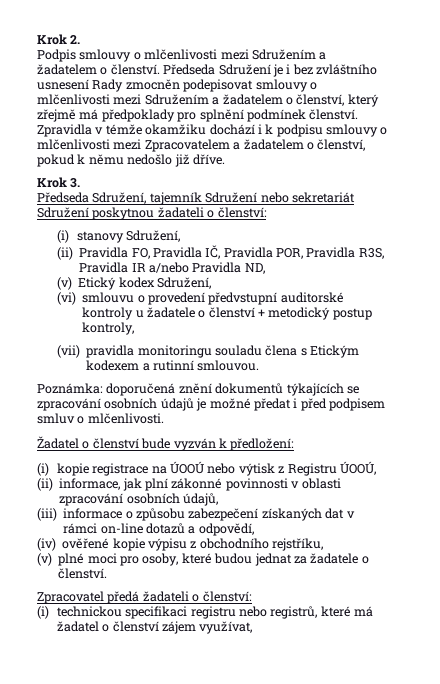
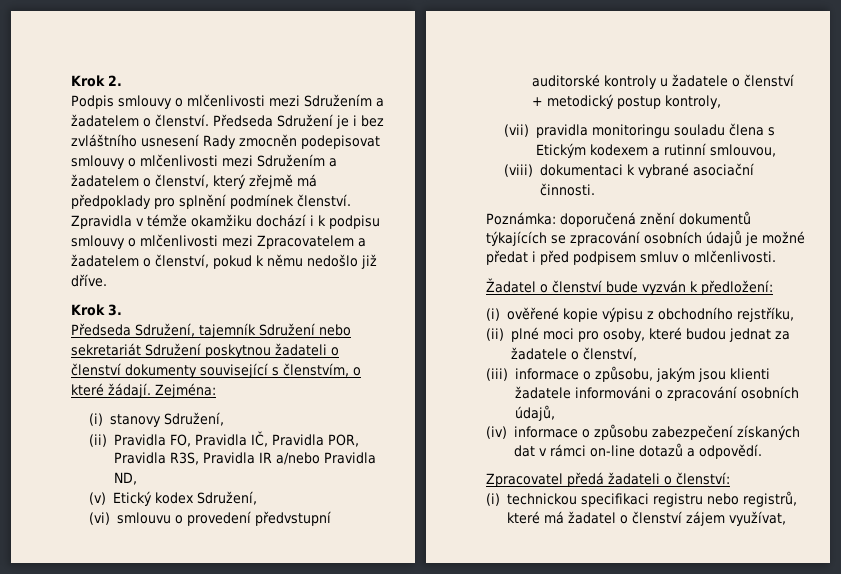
[217,207,267,218] členství: -> [71,363,361,378] [71,383,216,398] členství dokumenty související s členstvím, o které žádají. Zejména:
[197,360,260,371] smlouvou. -> [709,144,776,157] [504,163,754,178] [539,183,595,196] smlouvou, // (viii) dokumentaci k vybrané asociační činnosti.
[56,461,376,476] [37,478,341,491] [59,493,218,506] [37,508,355,521] [63,523,254,536] [37,538,56,551] kopie registrace na ÚOOÚ nebo výtisk z Registru ÚOOÚ, // (ii) informace, jak plní zákonné povinnosti v oblasti zpracování osobních údajů, // (iii) informace o způsobu zabezpečení získaných dat v rámci on-line dotazů a odpovědí, // (iv) -> (500, 314) none
[37,553,52,566] (v) -> [486,328,504,341] (ii)
[58,568,108,579] členství. -> [582,347,637,361] [486,366,770,382] [514,386,799,401] [514,405,555,421] [486,424,800,440] [513,443,762,459] členství, // (iii) informace o způsobu, jakým jsou klienti žadatele informováni o zpracování osobních údajů, // (iv) informace o způsobu zabezpečení získaných dat v rámci on-line dotazů a odpovědí.

